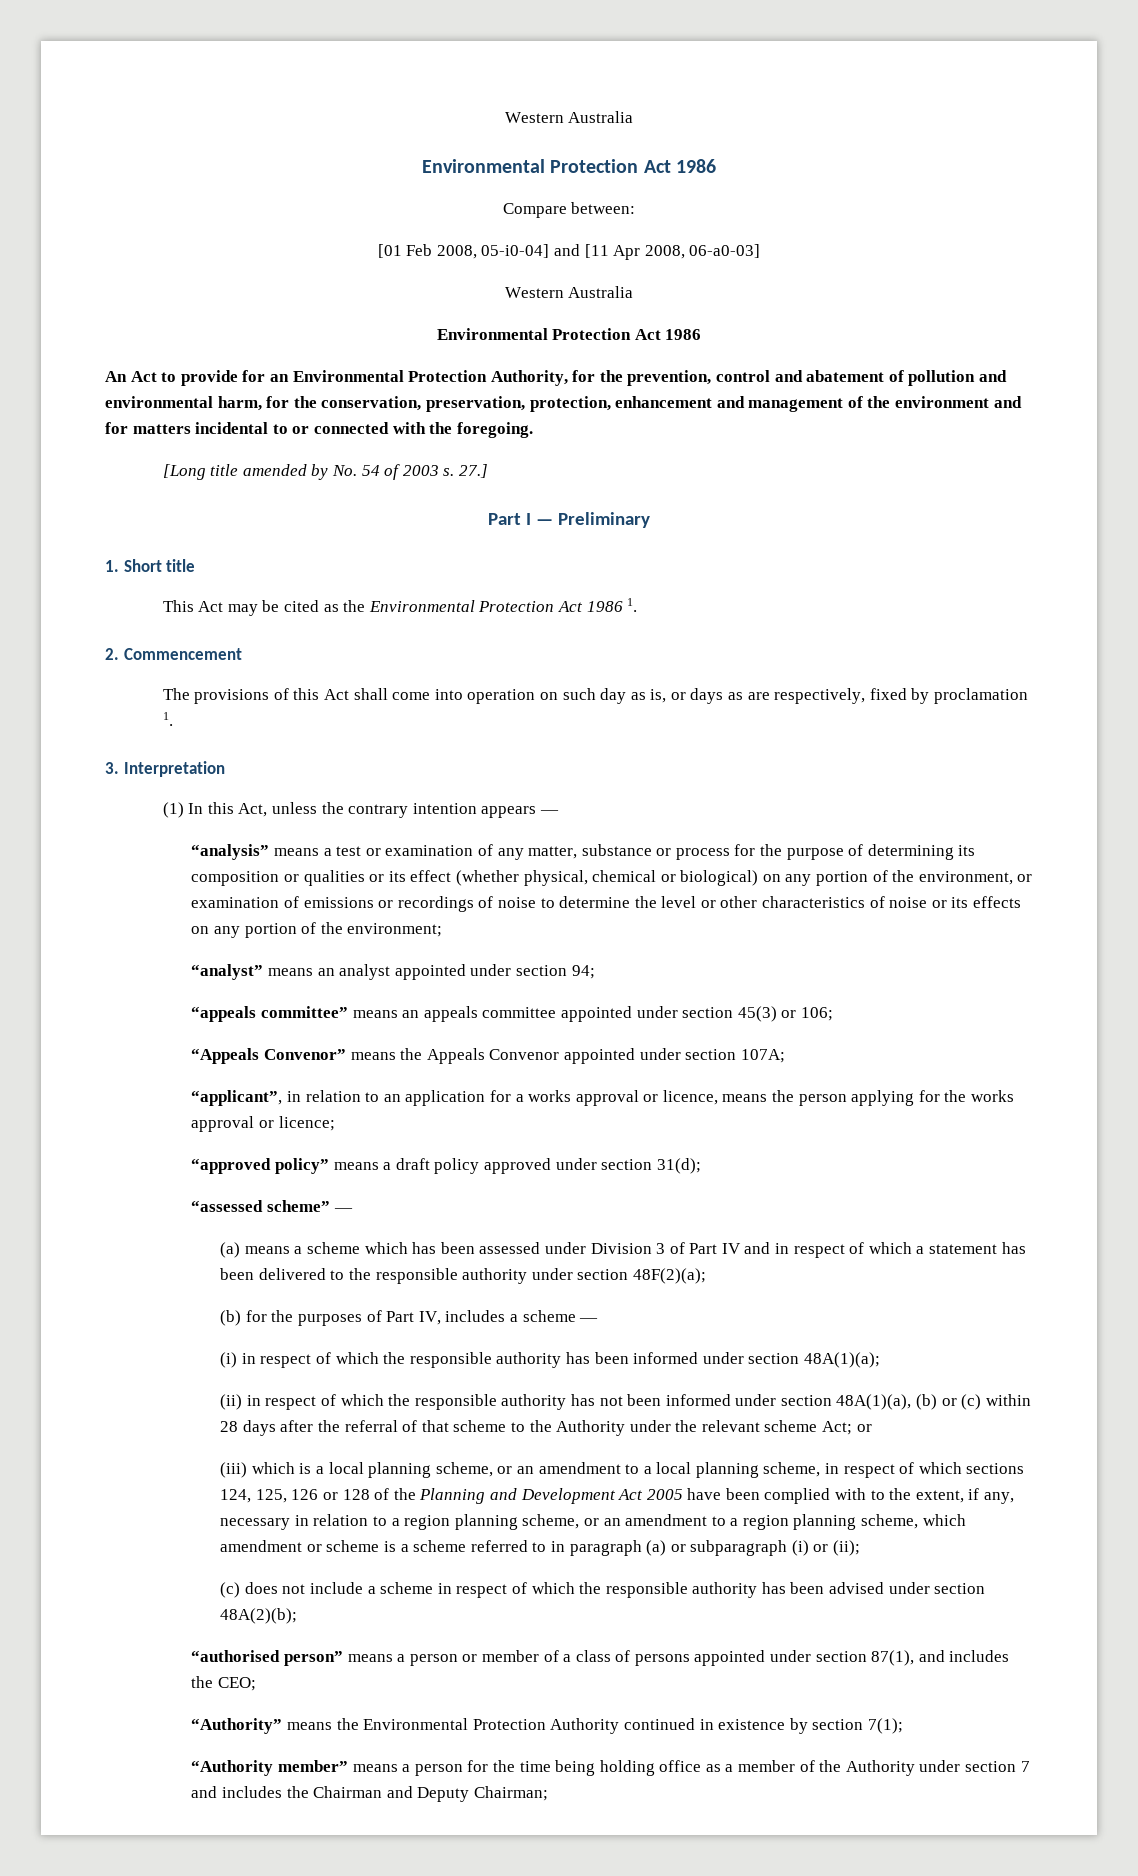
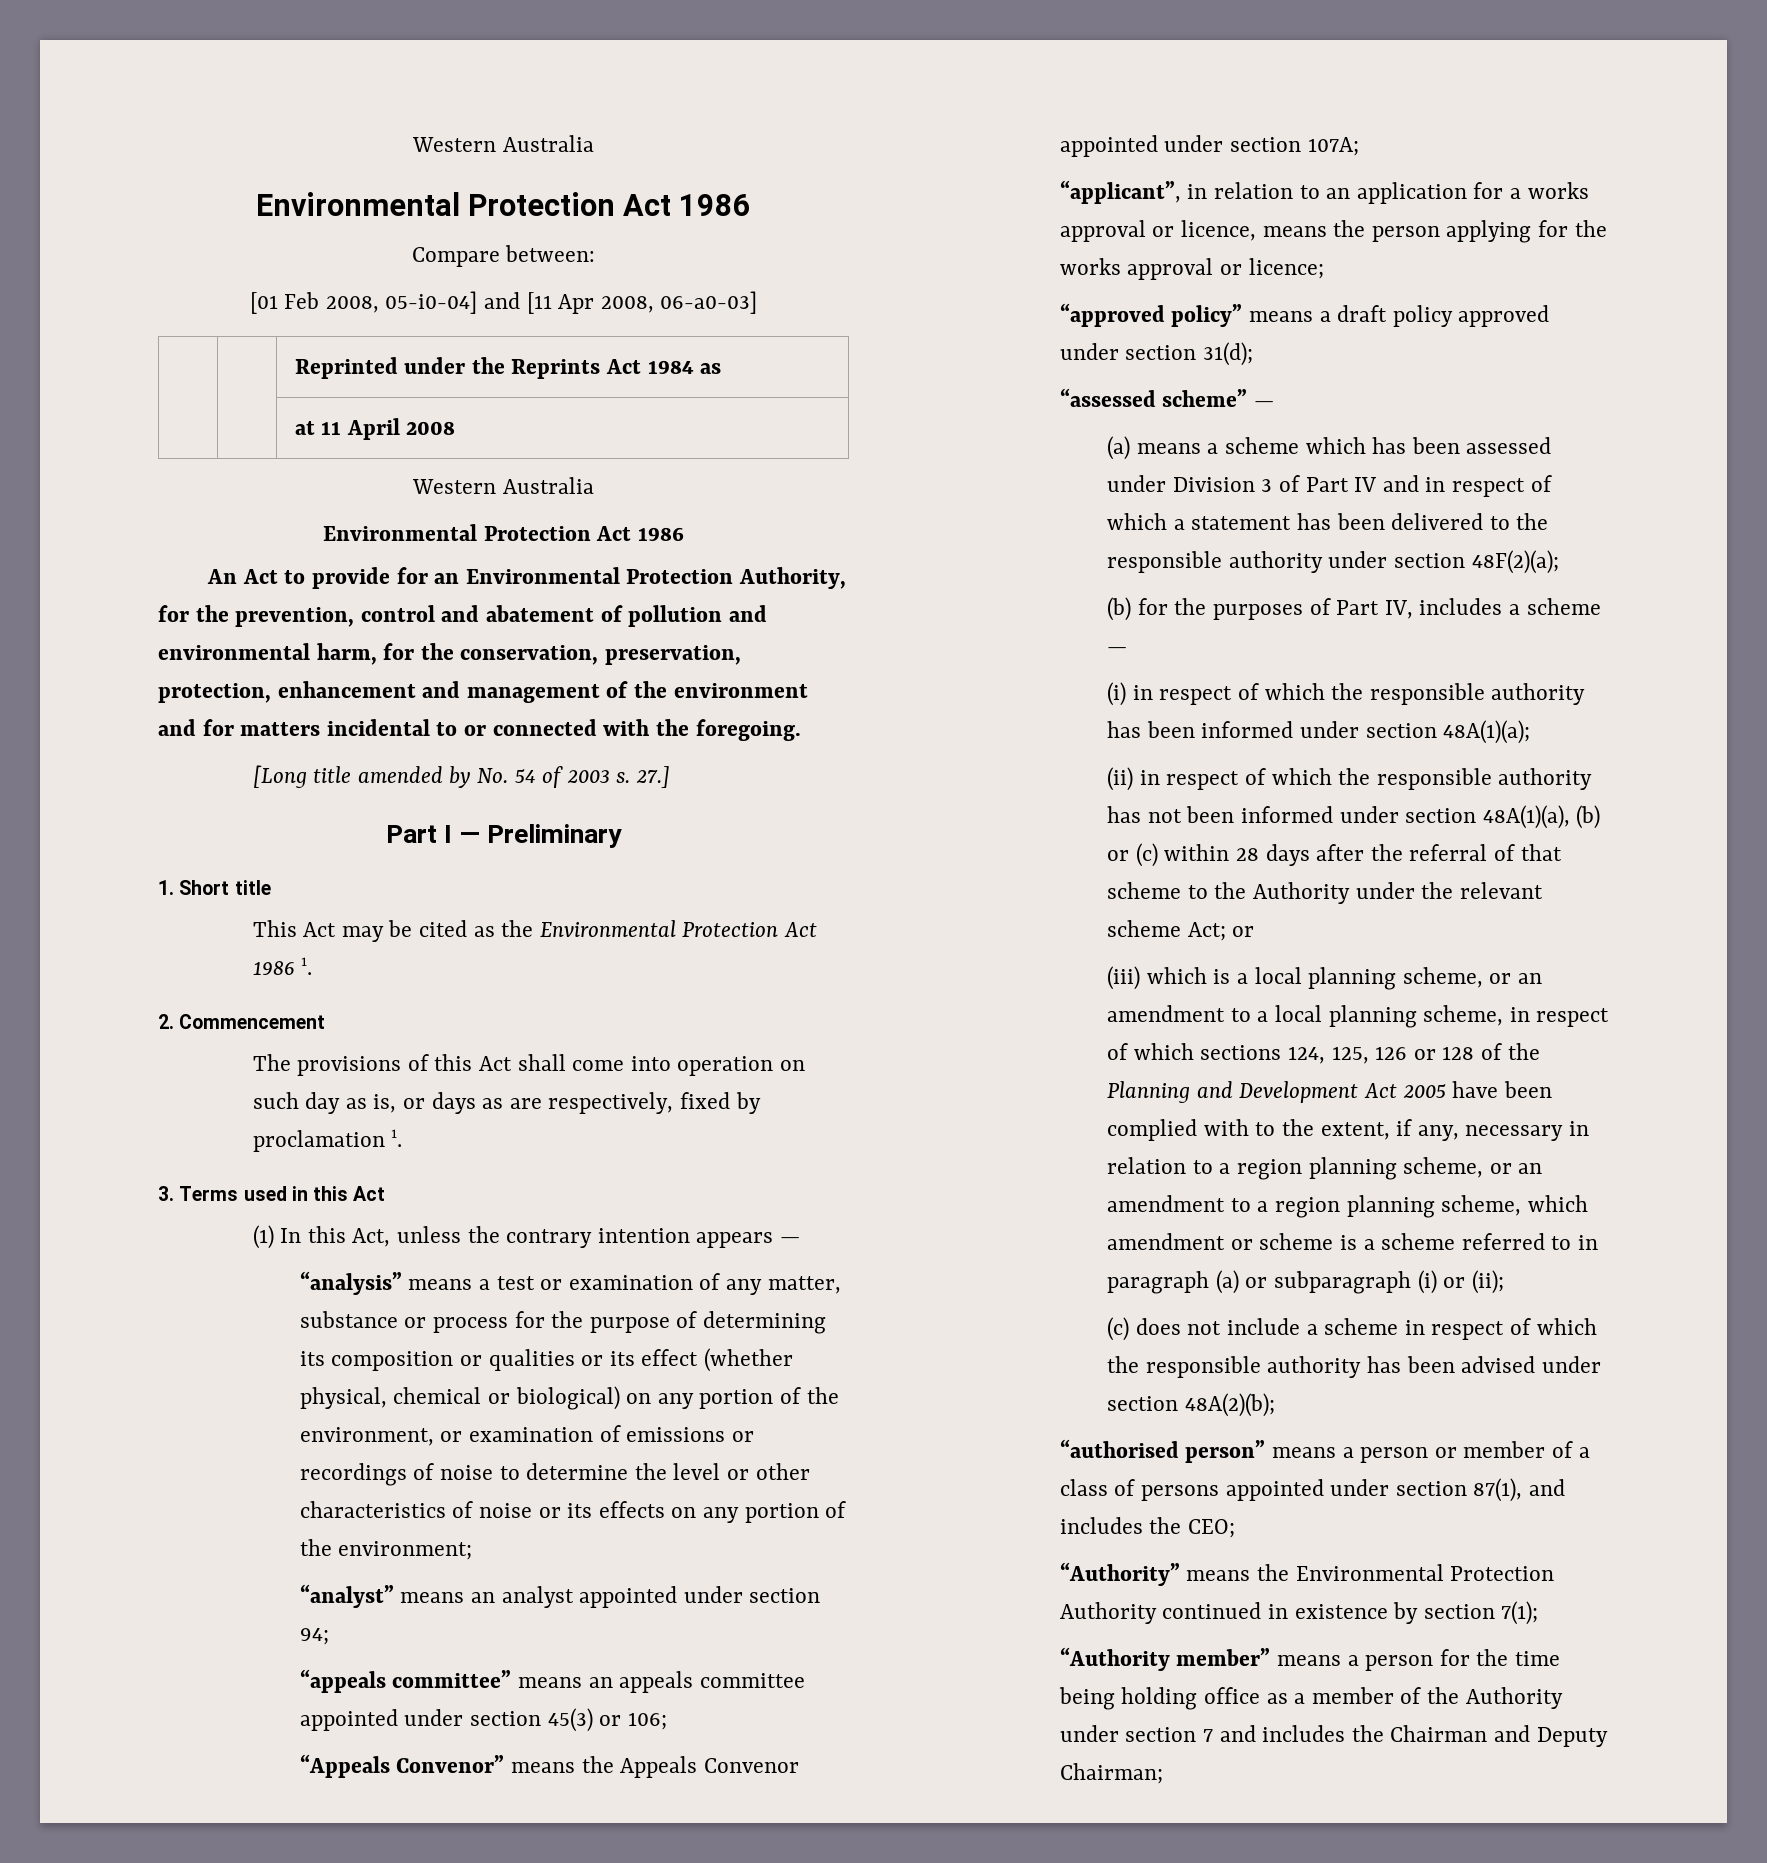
(761, 251) none -> [294,357,722,379] [294,418,456,440] // | | Reprinted under the Reprints Act 1984 as // | | at 11 April 2008
[123,761,225,777] Interpretation -> [179,1186,386,1201] Terms used in this Act

